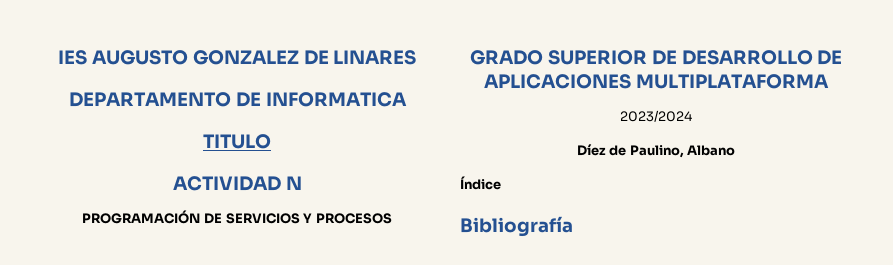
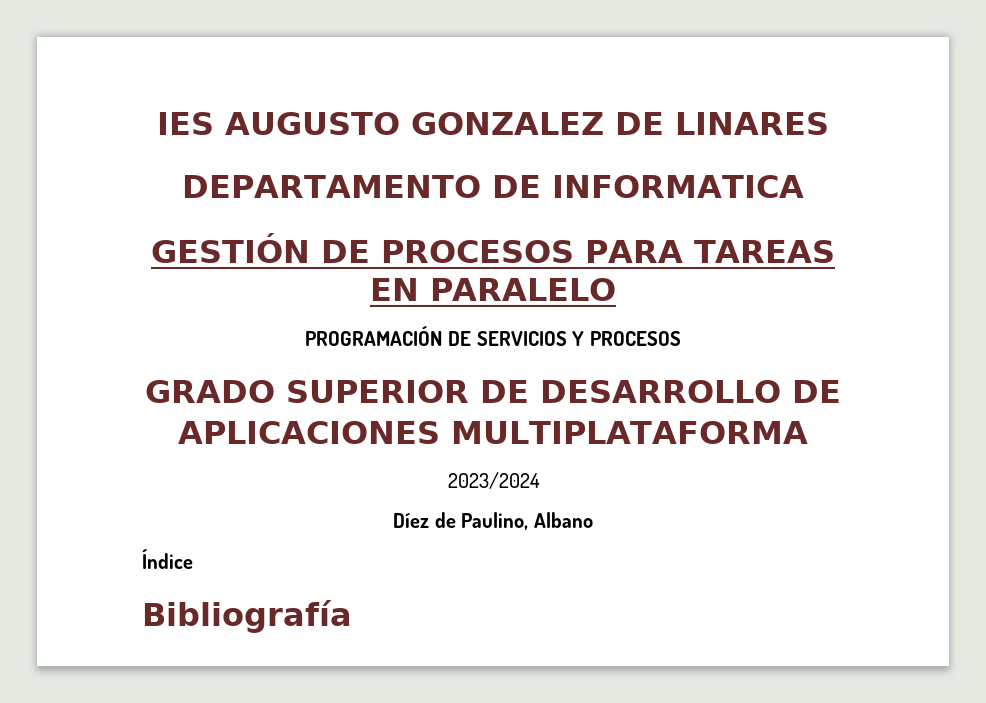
[203,134,271,149] [172,176,302,191] TITULO // ACTIVIDAD N -> [150,233,836,263] [369,278,617,301] GESTIÓN DE PROCESOS PARA TAREAS EN PARALELO

